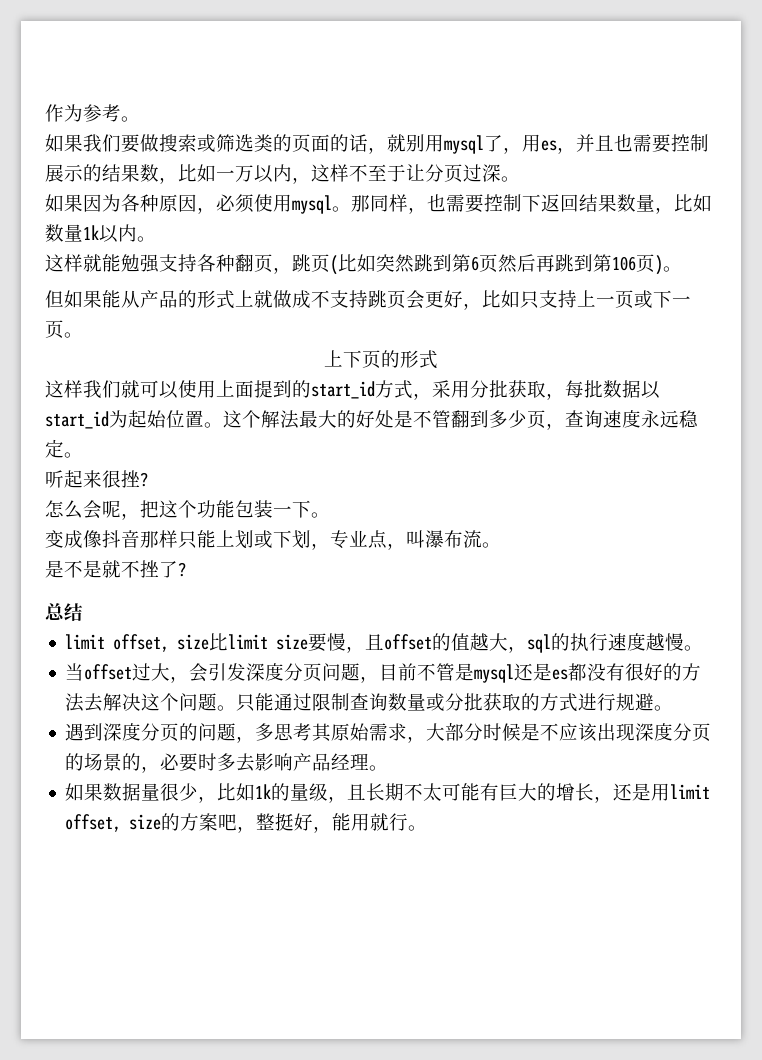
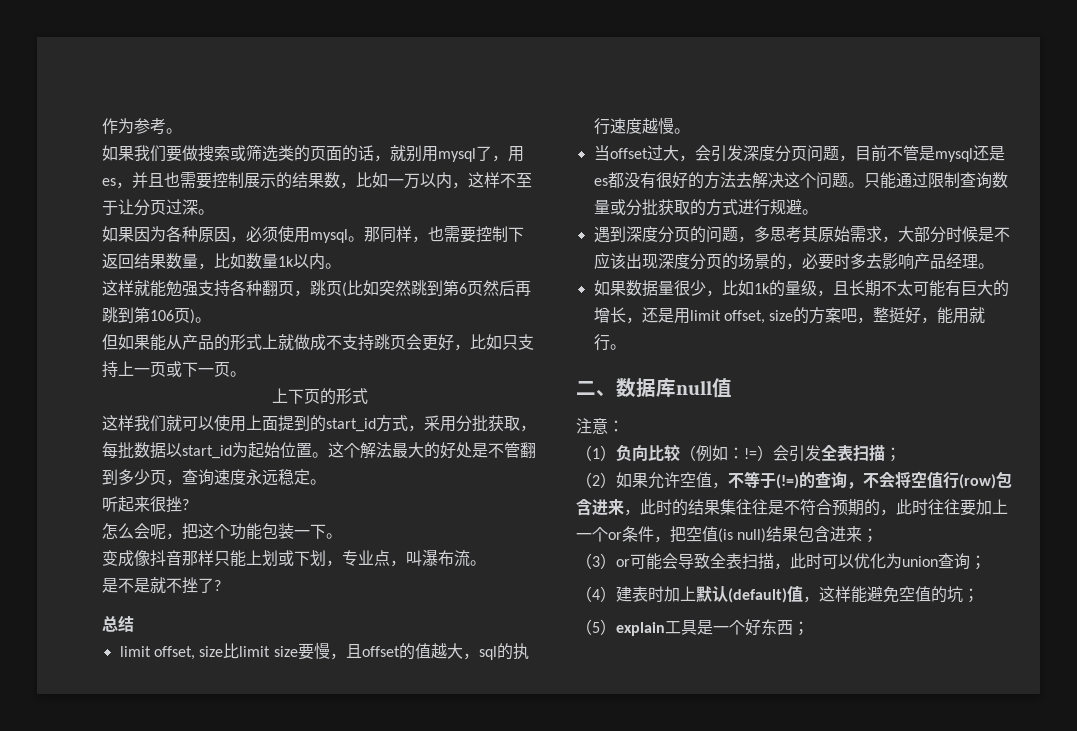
(428, 828) none -> [576,378,732,398] [576,418,624,434] [576,444,901,462] [576,471,1012,489] [576,498,1008,516] [576,526,879,543] [576,553,986,570] [576,586,979,603] [576,619,809,636] // 二、数据库null值 // 注意： // （1）负向比较（例如：!=）会引发全表扫描； // （2）如果允许空值，不等于(!=)的查询，不会将空值行(row)包含进来，此时的结果集往往是不符合预期的，此时往往要加上一个or条件，把空值(is null)结果包含进来； // （3）or可能会导致全表扫描，此时可以优化为union查询； // （4）建表时加上默认(default)值，这样能避免空值的坑； // （5）explain工具是一个好东西；

